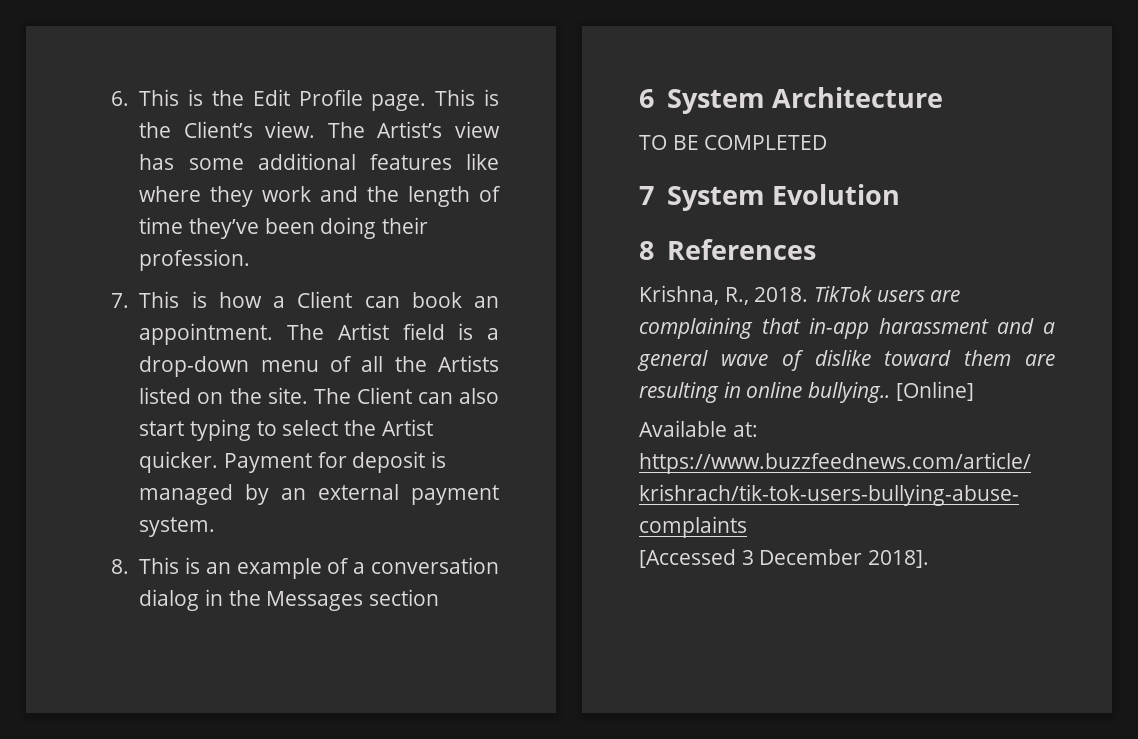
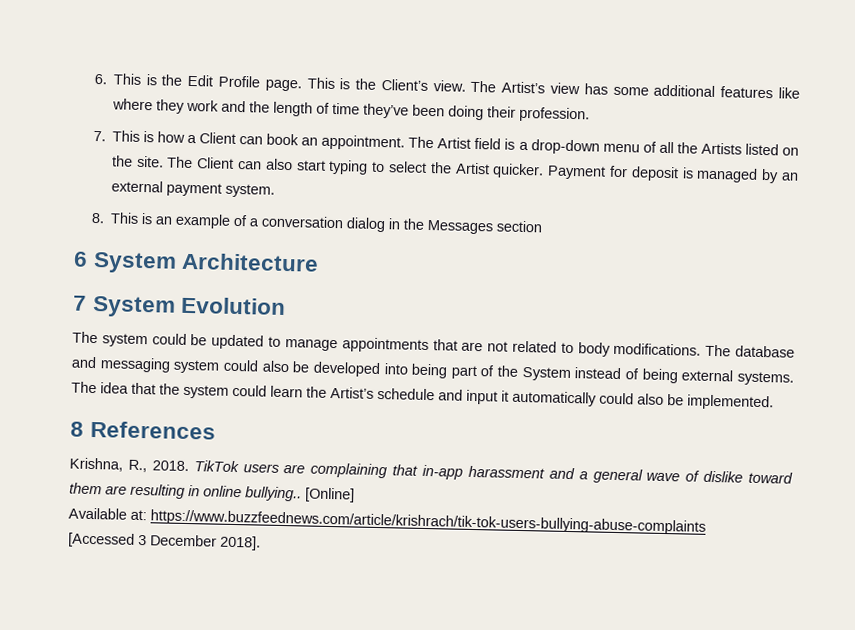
[639,135,828,150] // TO BE COMPLETED -> (320, 262) none
(901, 194) none -> [72,331,795,358] [71,356,794,386] [71,381,774,411] // The system could be updated to manage appointments that are not related to body modifications. The database and messaging system could also be developed into being part of the System instead of being external systems. The idea that the system could learn the Artist’s schedule and input it automatically could also be implemented.

